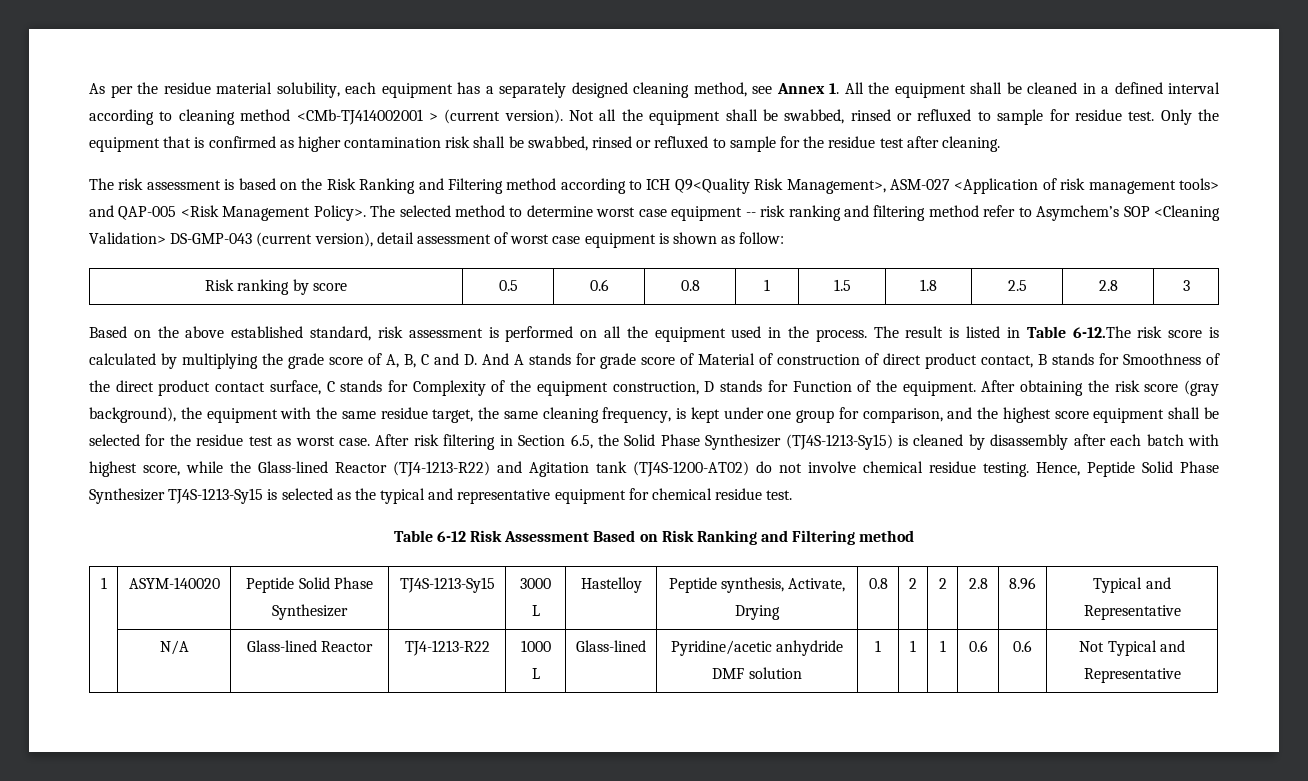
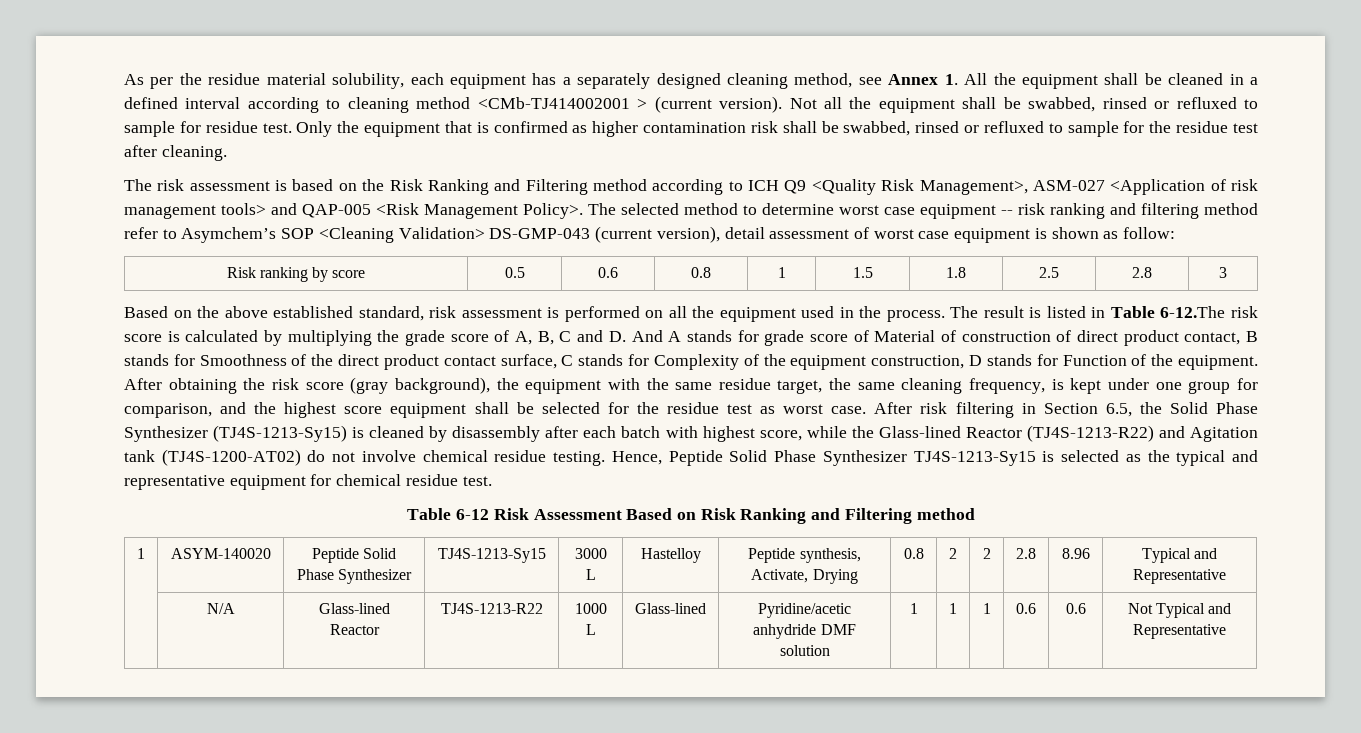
[674,178,750,194] Q9<Quality -> [784,179,876,195] Q9 <Quality
[393,461,490,477] (TJ4-1213-R22) -> [1026,425,1154,442] (TJ4S-1213-R22)
[404,640,490,656] TJ4-1213-R22 -> [440,603,543,614] TJ4S-1213-R22

